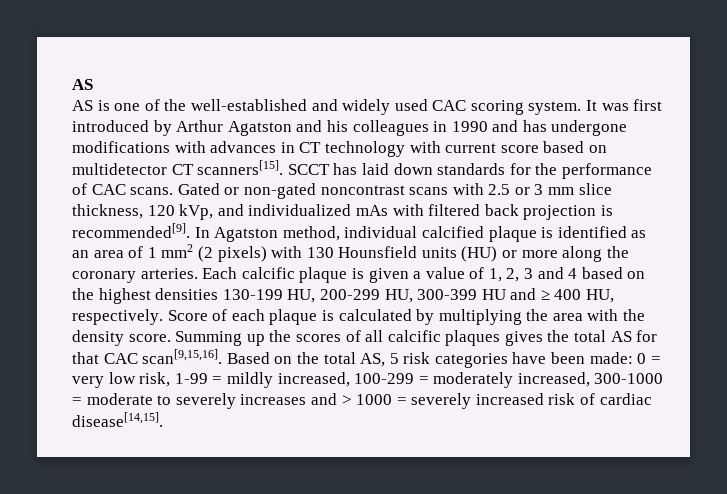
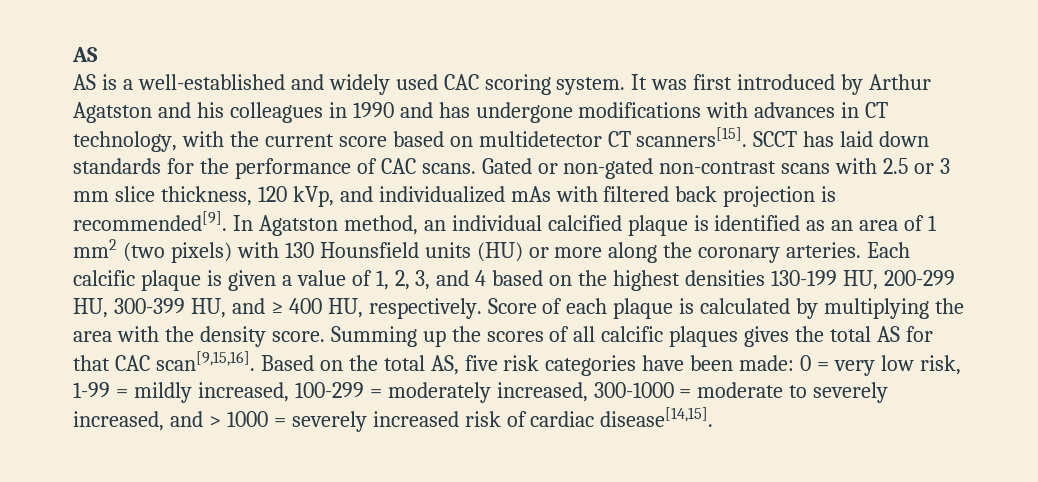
[114,99,187,111] one of the -> [122,79,133,90] a
[324,141,441,157] technology with -> [73,131,259,152] technology, with the
[320,185,405,195] noncontrast -> [659,161,777,174] non-contrast
(340, 233) none -> [423,220,446,231] an
[197,246,213,262] (2 -> [122,242,165,262] (two
[524,268,534,279] 3 -> [415,270,431,290] 3,
[481,289,506,300] HU -> [190,298,226,318] HU,
[389,353,399,364] 5 -> [464,355,498,371] five
[240,394,307,405] increases -> [73,411,164,431] increased,

